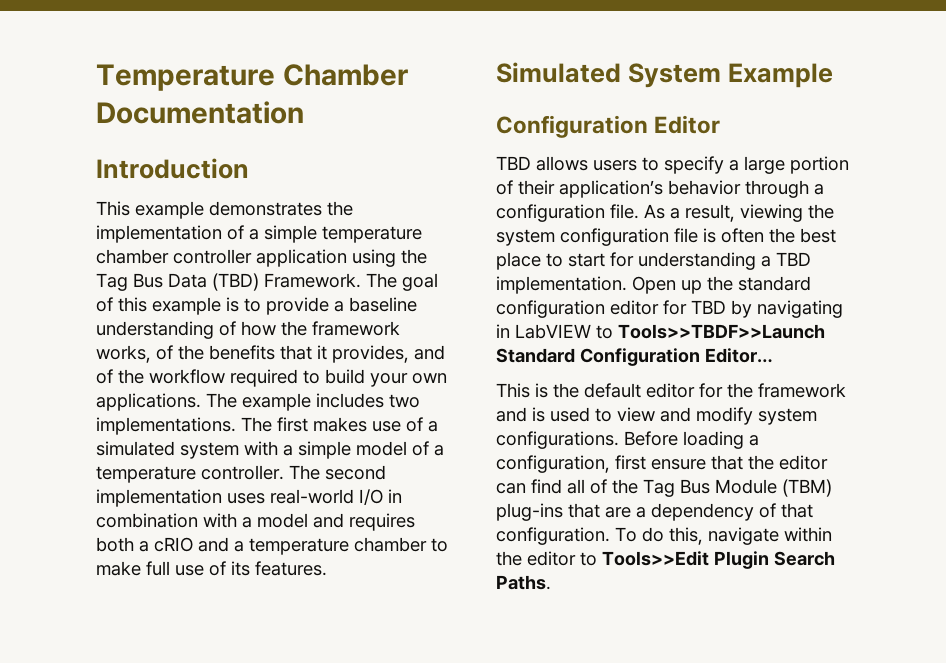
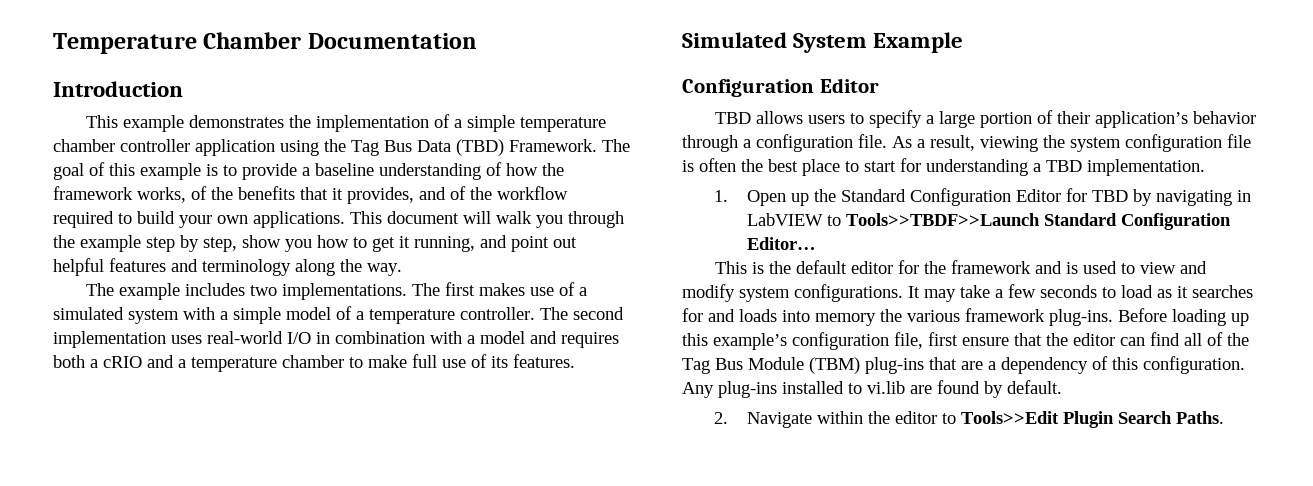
(201, 402) none -> [350,211,624,228] [53,235,577,252] [53,258,402,276] This document will walk you through the example step by step, show you how to get it running, and point out helpful features and terminology along the way. //
(627, 285) none -> [714,190,729,202] // 1.
[738,276,811,291] [496,300,659,318] standard configuration editor -> [840,188,1061,206] Standard Configuration Editor
[624,431,759,449] [496,455,610,473] Before loading a configuration, -> [908,284,1253,302] [682,308,1249,326] [682,332,923,350] It may take a few seconds to load as it searches for and loads into memory the various framework plug-ins. Before loading up this example’s configuration file,
[781,503,813,518] [496,527,779,545] that configuration. To do this, navigate -> [1112,356,1245,374] [682,380,1062,398] [714,412,812,428] this configuration. Any plug-ins installed to vi.lib are found by default. // 2. Navigate

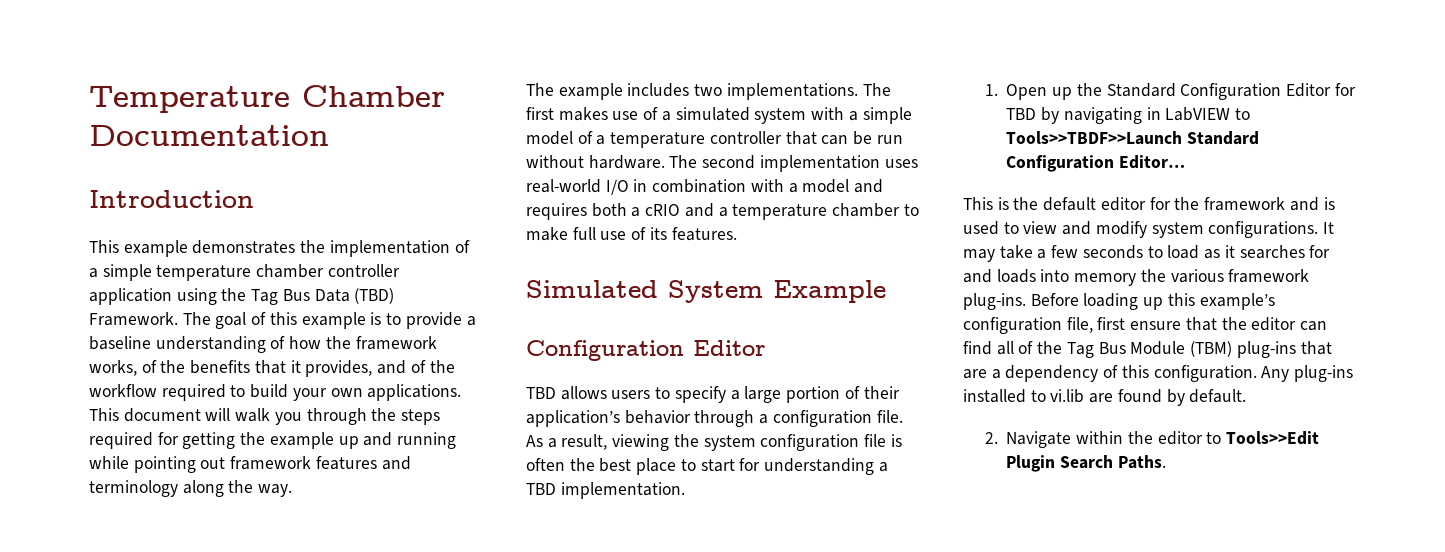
[80,235,577,252] [53,258,104,276] example step by step, show you how to get it running, and point out helpful -> [401,409,441,425] [89,432,457,449] [89,456,312,473] steps required for getting the example up and running while pointing out framework
[460,307,535,320] controller. -> [709,131,903,145] [526,155,665,169] controller that can be run without hardware.

